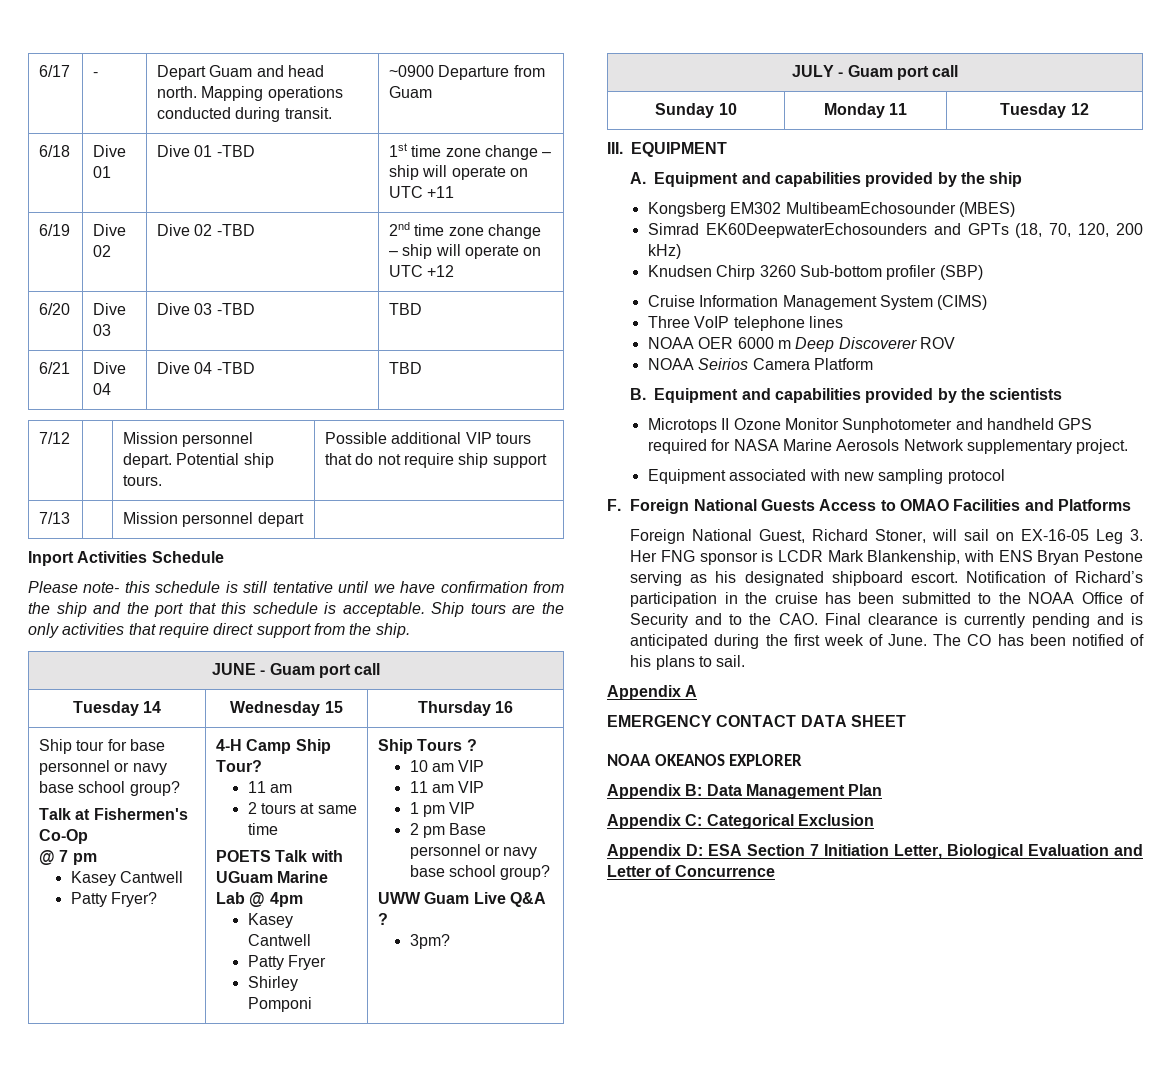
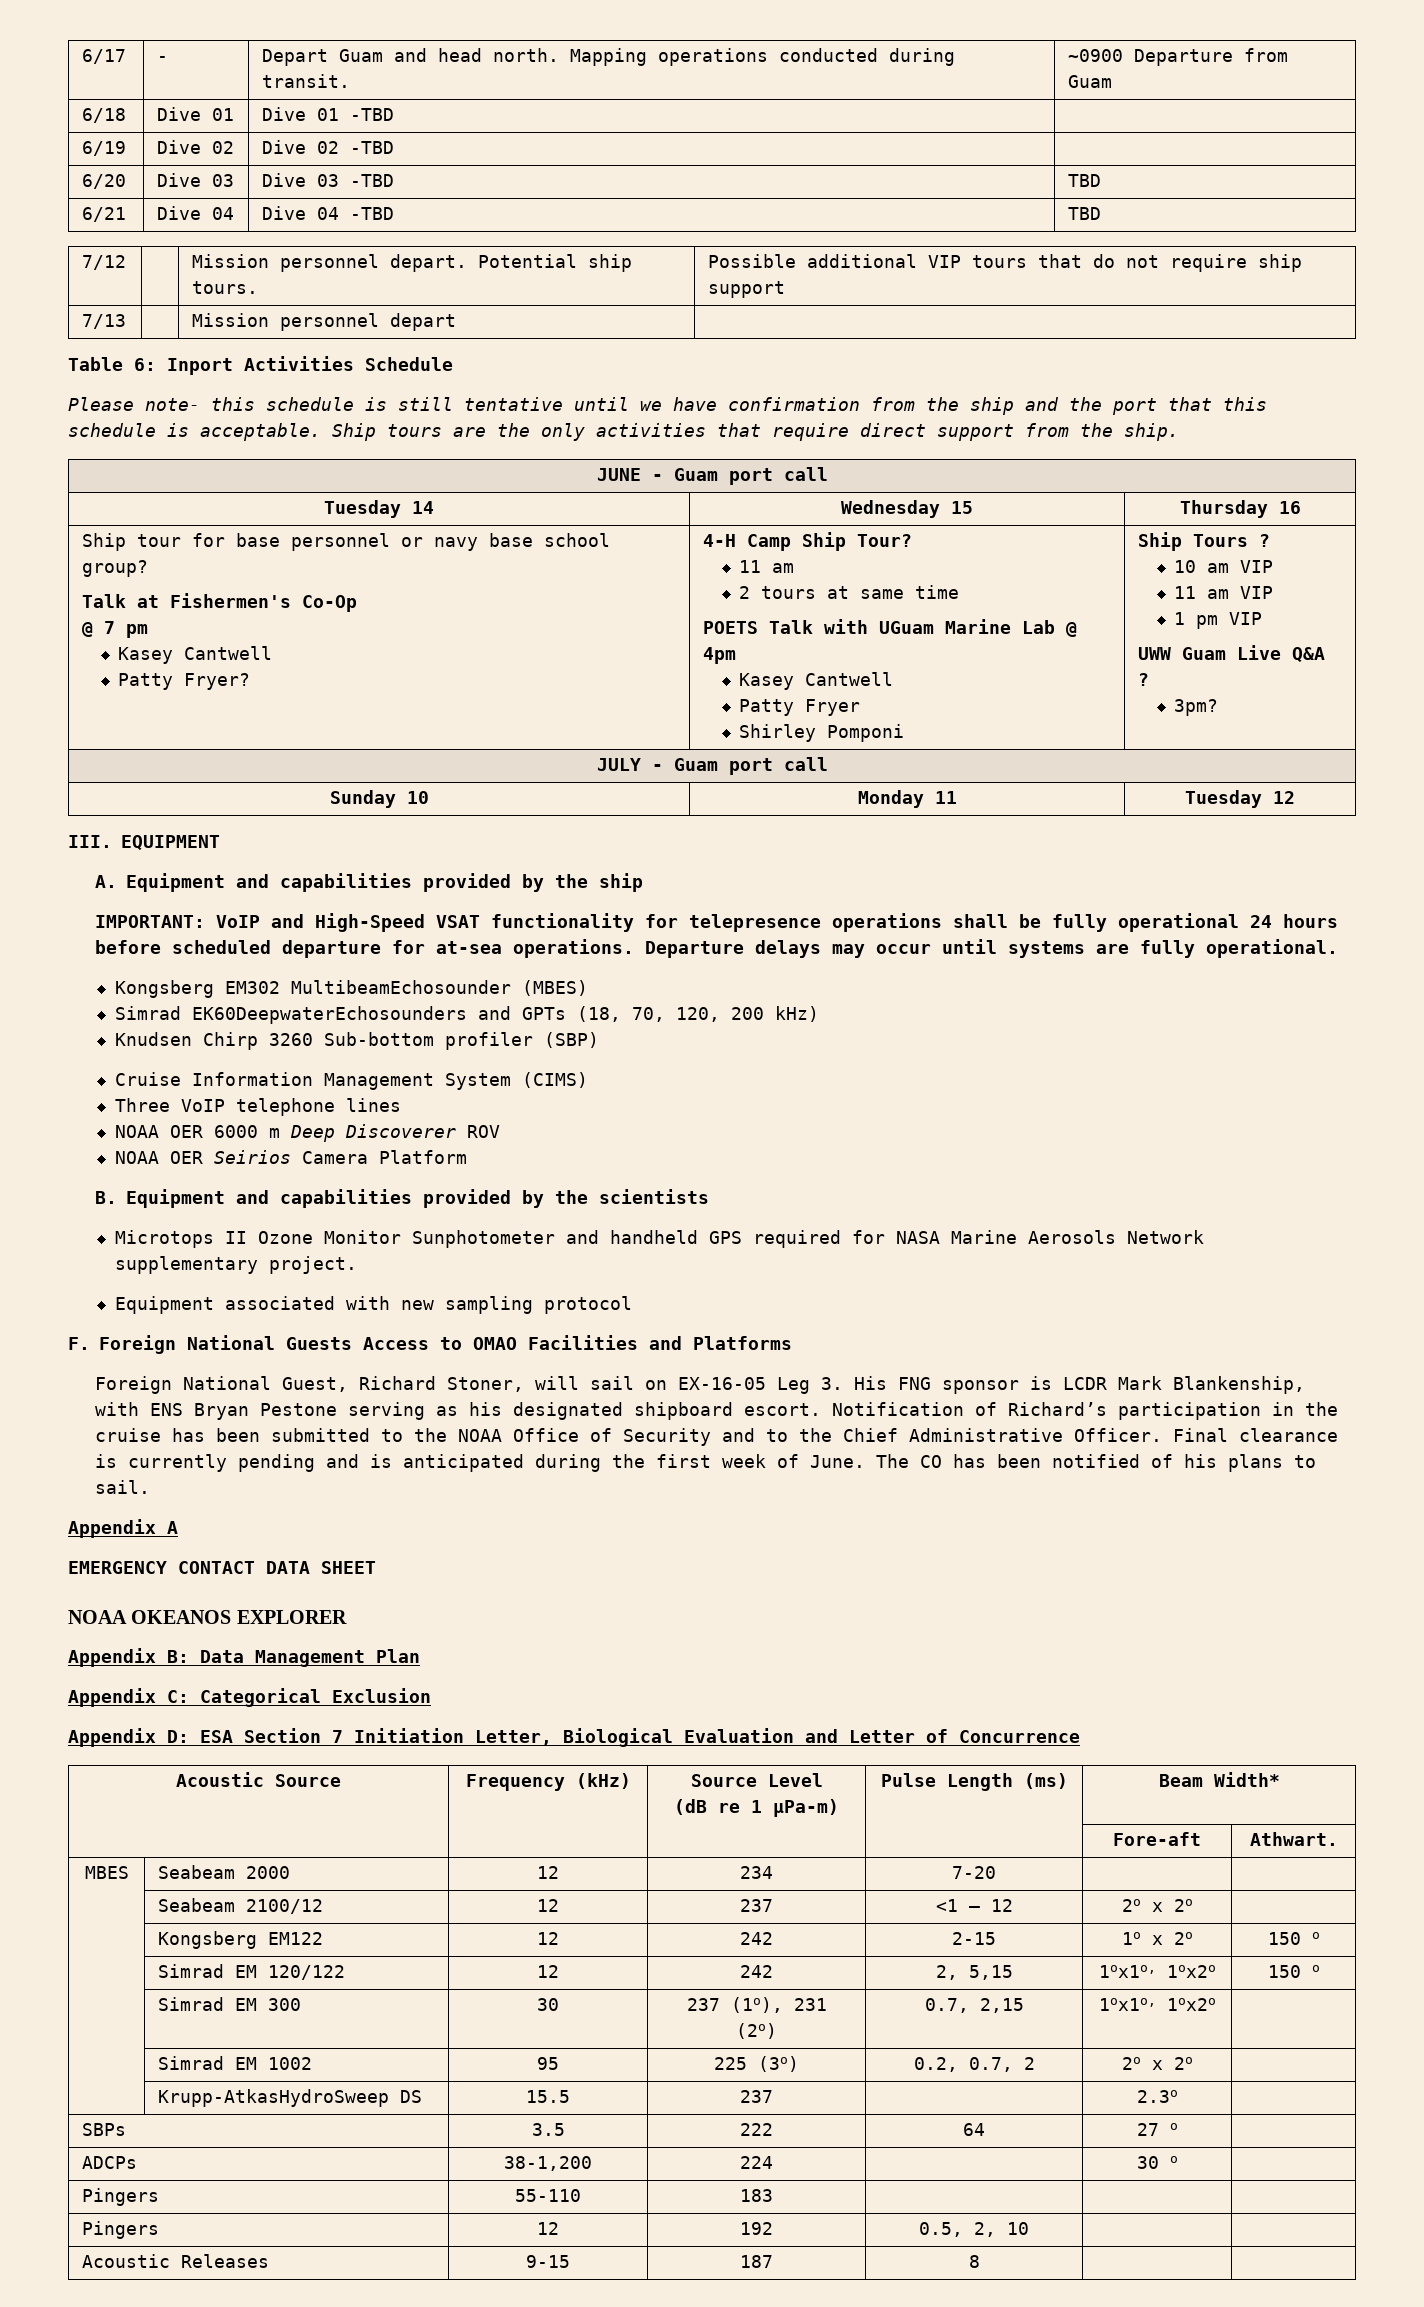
[389,143,552,160] [389,165,529,180] [389,186,455,198] 1st time zone change – ship will operate on UTC +11 -> (395, 114) none
[389,222,542,239] [389,244,542,259] [389,265,455,277] 2nd time zone change – ship will operate on UTC +12 -> (395, 147) none
(304, 519) none -> [68,357,156,371] Table 6:
[409,823,487,838] [409,844,538,859] [409,865,551,880] // 2 pm Base personnel or navy base school group? -> (1262, 618) none
(1023, 179) none -> [94,913,1338,932] [94,939,1338,958] // IMPORTANT: VoIP and High-Speed VSAT functionality for telepresence operations shall be fully operational 24 hours before scheduled departure for at-sea operations. Departure delays may occur until systems are fully operational.
(694, 364) none -> [169,1151,203,1164] OER
[630,550,658,562] Her -> [853,1376,887,1390] His
[778,613,818,625] CAO. -> [842,1428,1162,1442] Chief Administrative Officer.
(775, 871) none -> [176,1772,341,1787] [465,1773,631,1791] [690,1773,823,1787] [674,1799,839,1817] [880,1773,1068,1791] [1158,1772,1280,1787] [1113,1832,1201,1846] [1249,1832,1338,1846] [84,1866,129,1879] [158,1865,291,1879] [537,1866,559,1879] [740,1866,773,1879] [952,1866,996,1879] [158,1898,324,1914] [537,1899,559,1912] [740,1899,773,1912] [935,1899,1013,1912] [1121,1899,1193,1912] [158,1931,324,1949] [537,1932,559,1945] [740,1932,773,1945] [952,1932,996,1945] [1121,1932,1193,1945] [1267,1932,1320,1945] [158,1964,346,1980] [537,1965,559,1978] [740,1965,773,1978] [935,1965,1013,1980] [1098,1965,1216,1978] [1267,1965,1320,1978] [158,1997,302,2011] [537,1998,559,2011] [686,1997,827,2013] [736,2023,777,2039] [924,1998,1024,2013] [1098,1998,1216,2011] [158,2056,313,2070] [537,2057,559,2070] [714,2056,799,2072] [913,2057,1035,2072] [1121,2057,1193,2070] [158,2089,423,2107] [526,2090,570,2103] [740,2090,773,2103] [1136,2090,1178,2103] [82,2123,127,2136] [531,2123,565,2136] [740,2123,773,2136] [963,2123,985,2136] [1136,2123,1178,2136] [82,2156,138,2169] [504,2156,592,2171] [740,2156,773,2169] [1136,2156,1178,2169] [82,2188,160,2206] [515,2189,581,2202] [740,2189,773,2202] [82,2221,160,2239] [537,2222,559,2235] [740,2222,773,2235] [919,2222,1029,2237] [82,2254,270,2268] [526,2255,570,2268] [740,2255,773,2268] [968,2255,980,2268] // Acoustic Source | Frequency (kHz) | Source Level // (dB re 1 µPa-m) | Pulse Length (ms) | Beam Width* // | | | | Fore-aft | Athwart. // MBES | Seabeam 2000 | 12 | 234 | 7-20 | | // | Seabeam 2100/12 | 12 | 237 | <1 – 12 | 2o x 2o | // | Kongsberg EM122 | 12 | 242 | 2-15 | 1o x 2o | 150 o // | Simrad EM 120/122 | 12 | 242 | 2, 5,15 | 1ox1o, 1ox2o | 150 o // | Simrad EM 300 | 30 | 237 (1o), 231 (2o) | 0.7, 2,15 | 1ox1o, 1ox2o | // | Simrad EM 1002 | 95 | 225 (3o) | 0.2, 0.7, 2 | 2o x 2o | // | Krupp-AtkasHydroSweep DS | 15.5 | 237 | | 2.3o | // SBPs | 3.5 | 222 | 64 | 27 o | // ADCPs | 38-1,200 | 224 | | 30 o | // Pingers | 55-110 | 183 | | | // Pingers | 12 | 192 | 0.5, 2, 10 | | // Acoustic Releases | 9-15 | 187 | 8 | |

